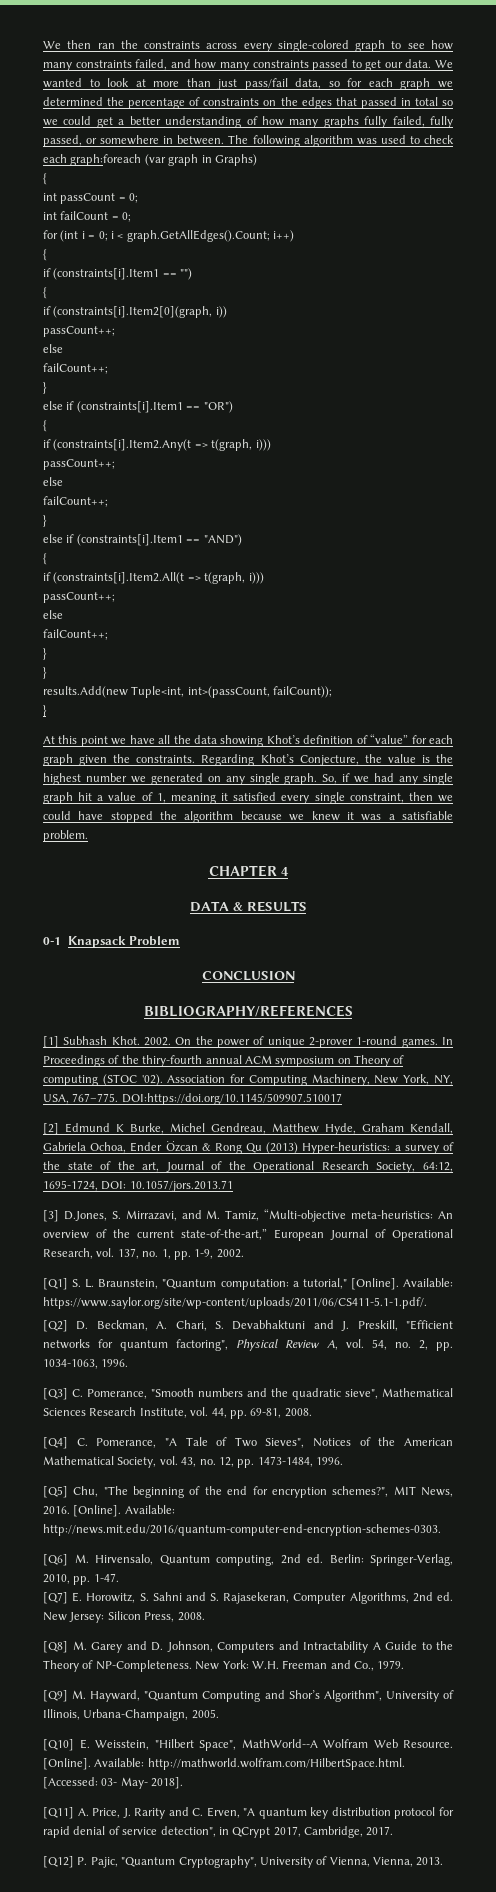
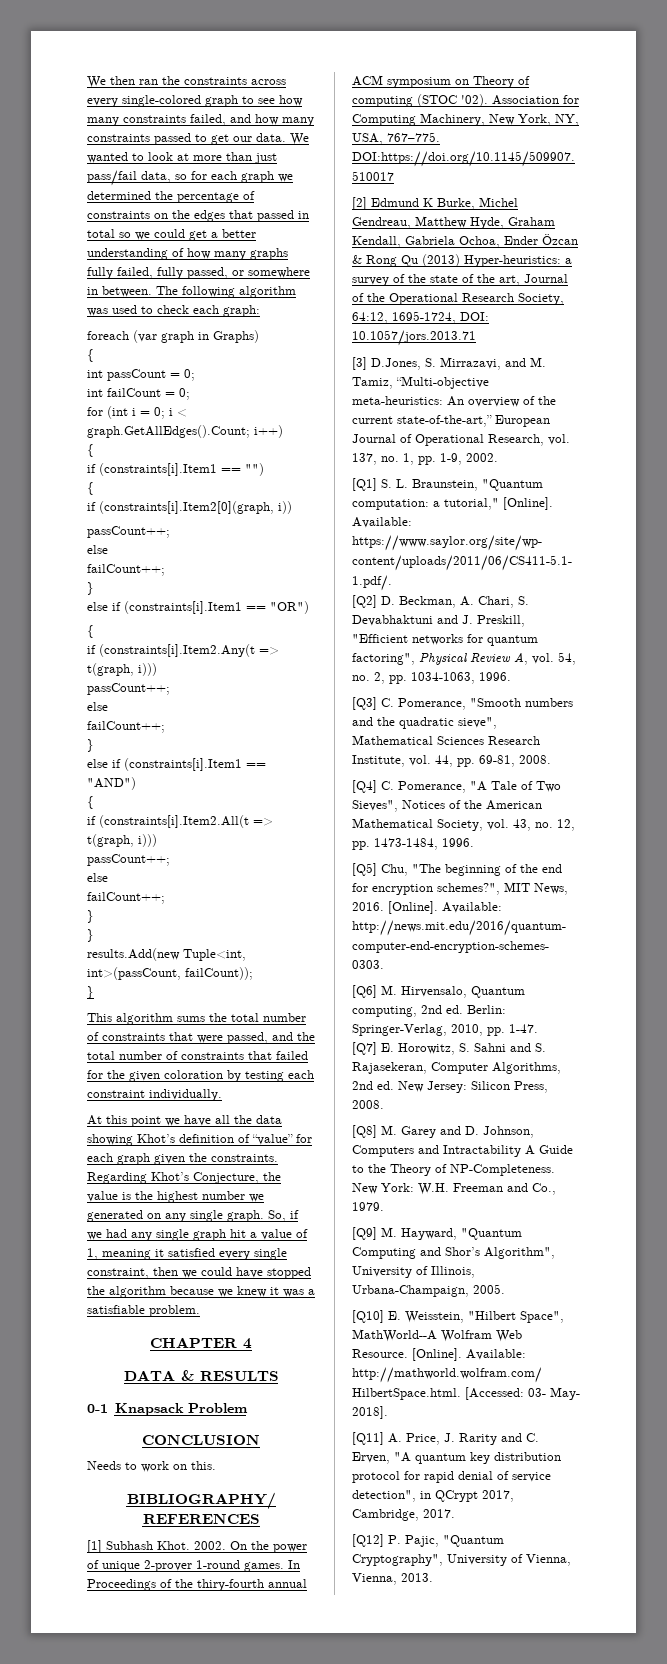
[70,154,142,166] graph:foreach -> [223,305,260,317] [87,331,129,340] graph: // foreach
(47, 711) none -> [87,1013,306,1025] [87,1032,315,1044] [87,1051,308,1060] [87,1070,314,1082] [87,1089,222,1101] // This algorithm sums the total number of constraints that were passed, and the total number of constraints that failed for the given coloration by testing each constraint individually.
(295, 976) none -> [87,1461,216,1472] // Needs to work on this.

